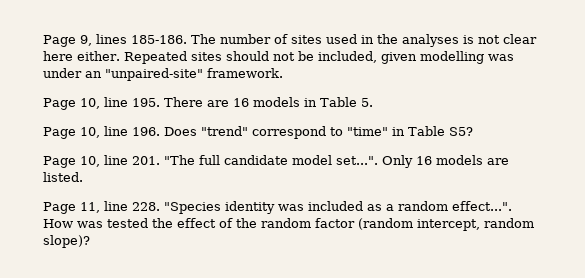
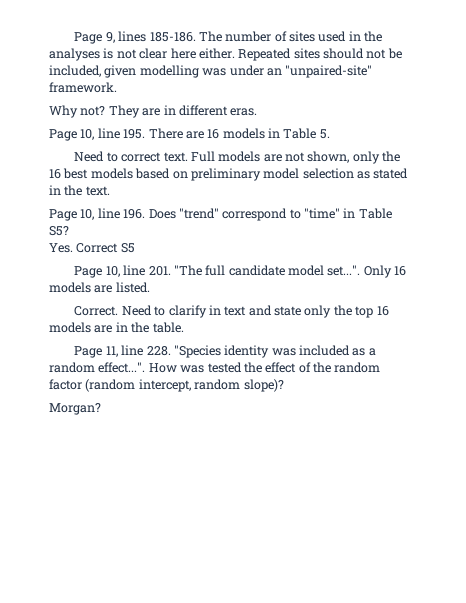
(283, 73) none -> [49,105,258,118] // Why not? They are in different eras.
(373, 102) none -> [74,151,401,164] [49,168,409,181] [49,185,110,196] // Need to correct text. Full models are not shown, only the 16 best models based on preliminary model selection as stated in the text.
(473, 131) none -> [49,243,135,253] // Yes. Correct S5
(83, 177) none -> [74,305,389,318] [49,322,184,333] // Correct. Need to clarify in text and state only the top 16 models are in the table.
(90, 241) none -> [49,403,101,415] // Morgan?

